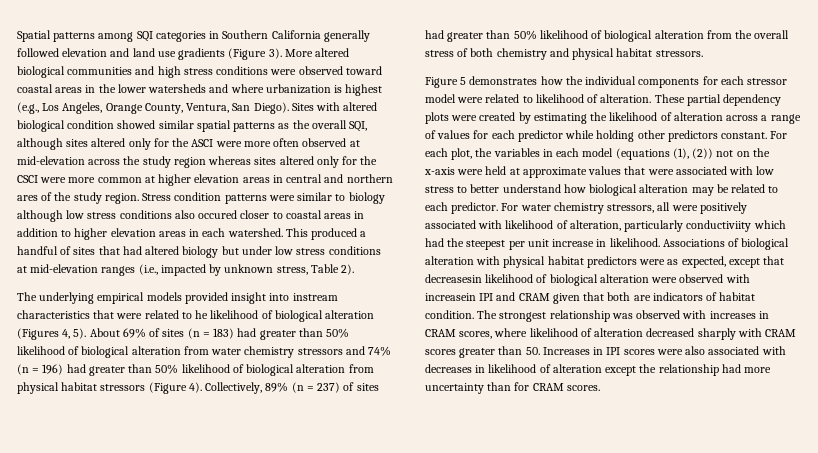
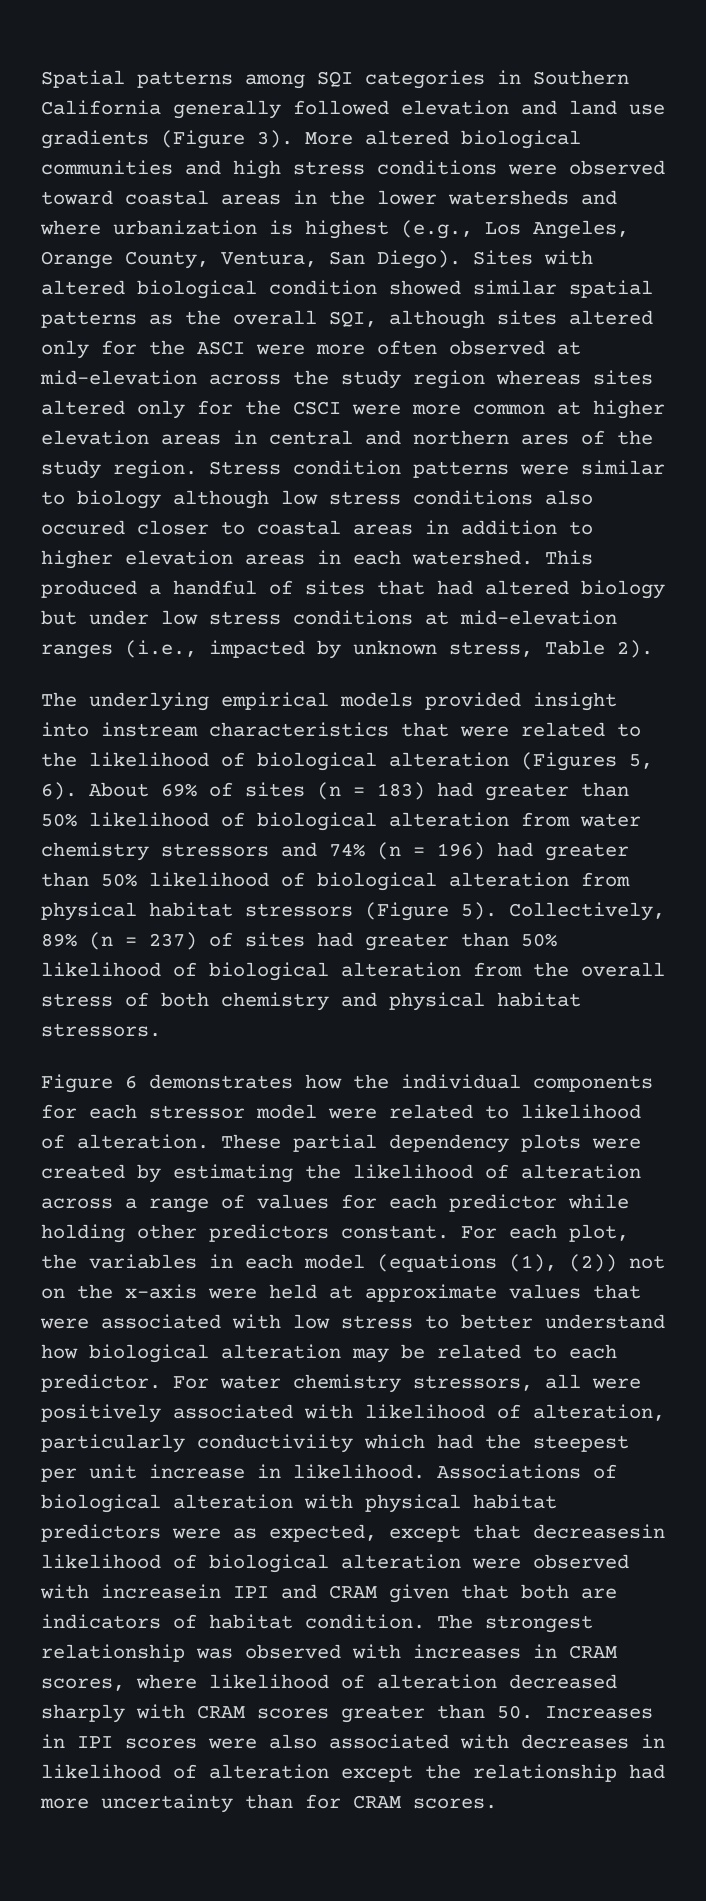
[195,310,209,319] he -> [41,752,77,767] the
[62,328,87,339] 4, 5). -> [629,754,653,769] [41,782,77,800] 5, 6).
[188,382,202,393] 4). -> [461,902,497,920] 5).
[460,77,467,85] 5 -> [125,1075,137,1089] 6

